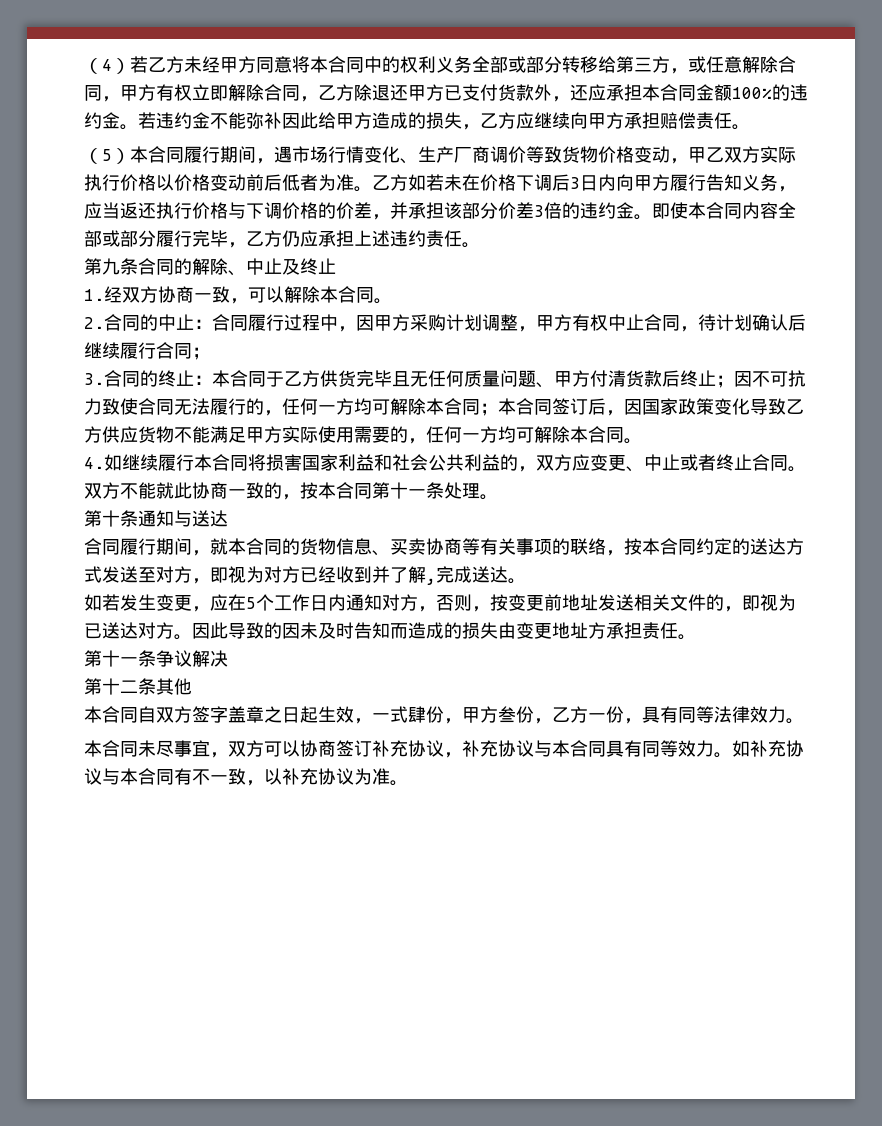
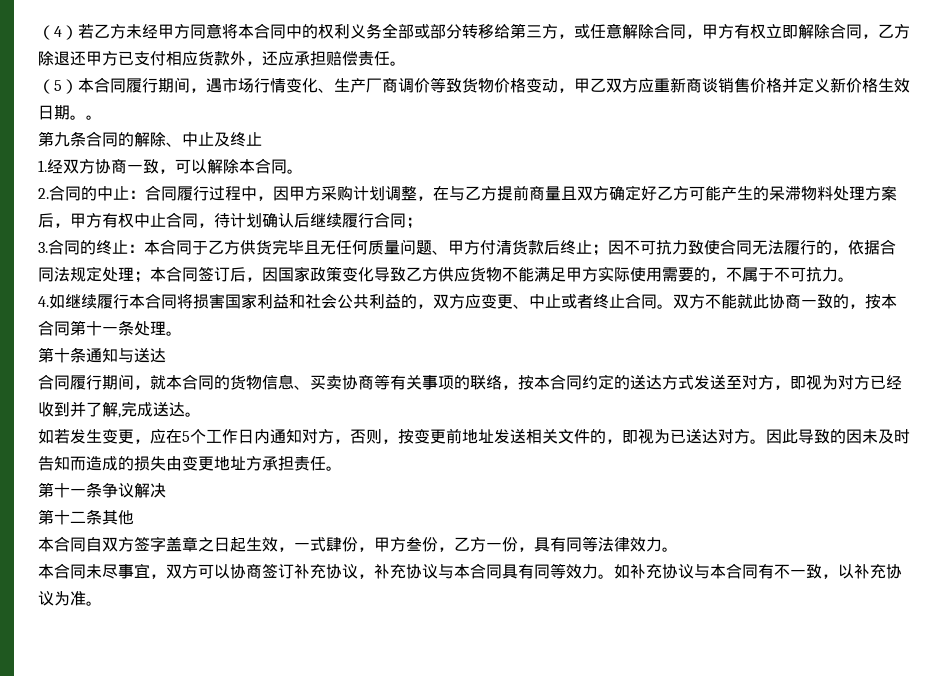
(498, 92) none -> [166,51,198,66] 相应
[642,84,808,101] [84,112,660,130] 本合同金额100%的违约金。若违约金不能弥补因此给甲方造成的损失，乙方应继续向甲方承担 -> (326, 58) none
[760,146,796,163] [84,174,796,192] [84,202,796,220] [84,230,462,248] 实际执行价格以价格变动前后低者为准。乙方如若未在价格下调后3日内向甲方履行告知义务，应当返还执行价格与下调价格的价差，并承担该部分价差3倍的违约金。即使本合同内容全部或部分履行完毕，乙方仍应承担上述违约责任 -> [638,77,910,93] [38,105,86,120] 应重新商谈销售价格并定义新价格生效日期。
(536, 329) none -> [433,185,897,201] [38,213,70,228] 在与乙方提前商量且双方确定好乙方可能产生的呆滞物料处理方案后，
[282,398,480,415] 任何一方均可解除本合同 -> [848,239,896,255] [38,266,134,282] 依据合同法规定处理
[426,426,624,443] 任何一方均可解除本合同 -> [726,267,838,282] 不属于不可抗力

